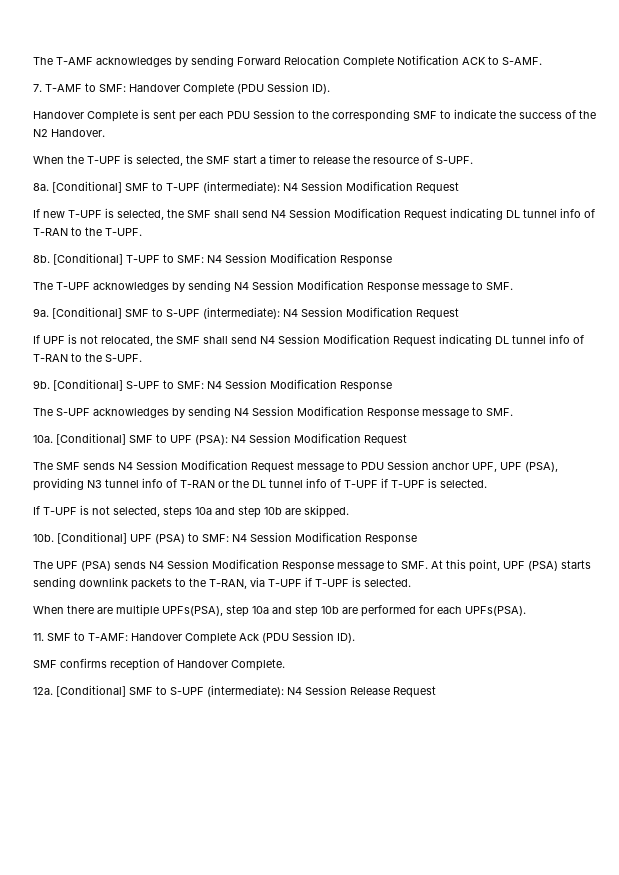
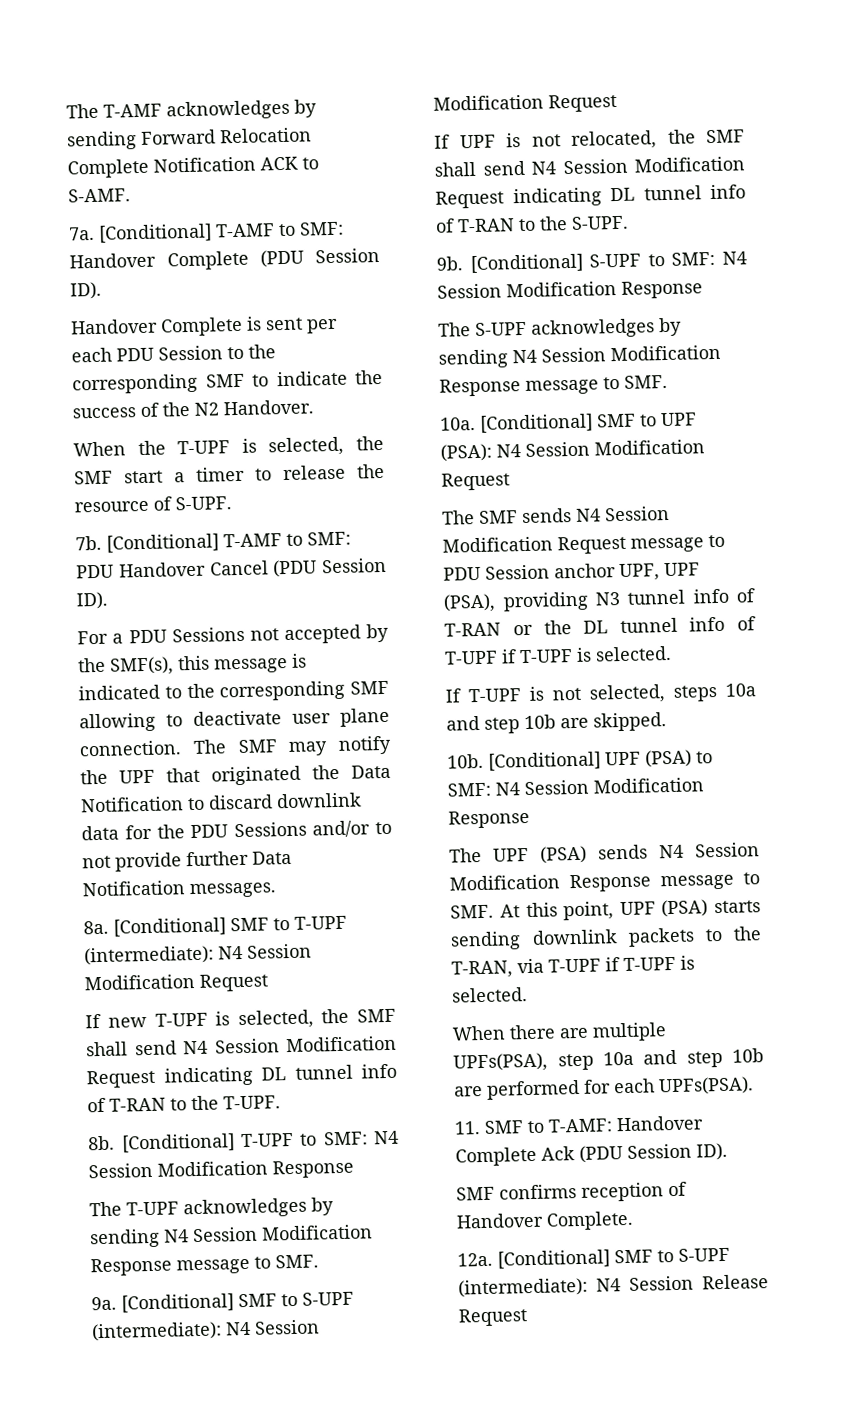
[33,84,43,92] 7. -> [68,223,213,243] 7a. [Conditional]
(474, 160) none -> [75,531,352,553] [76,557,388,579] [76,591,109,610] [77,623,389,645] [78,653,308,676] [78,680,390,702] [79,707,391,733] [79,735,393,757] [80,764,391,786] [80,792,363,813] [81,820,392,841] [82,850,293,872] [82,880,278,899] // 7b. [Conditional] T-AMF to SMF: PDU Handover Cancel (PDU Session ID). // For a PDU Sessions not accepted by the SMF(s), this message is indicated to the corresponding SMF allowing to deactivate user plane connection. The SMF may notify the UPF that originated the Data Notification to discard downlink data for the PDU Sessions and/or to not provide further Data Notification messages.

